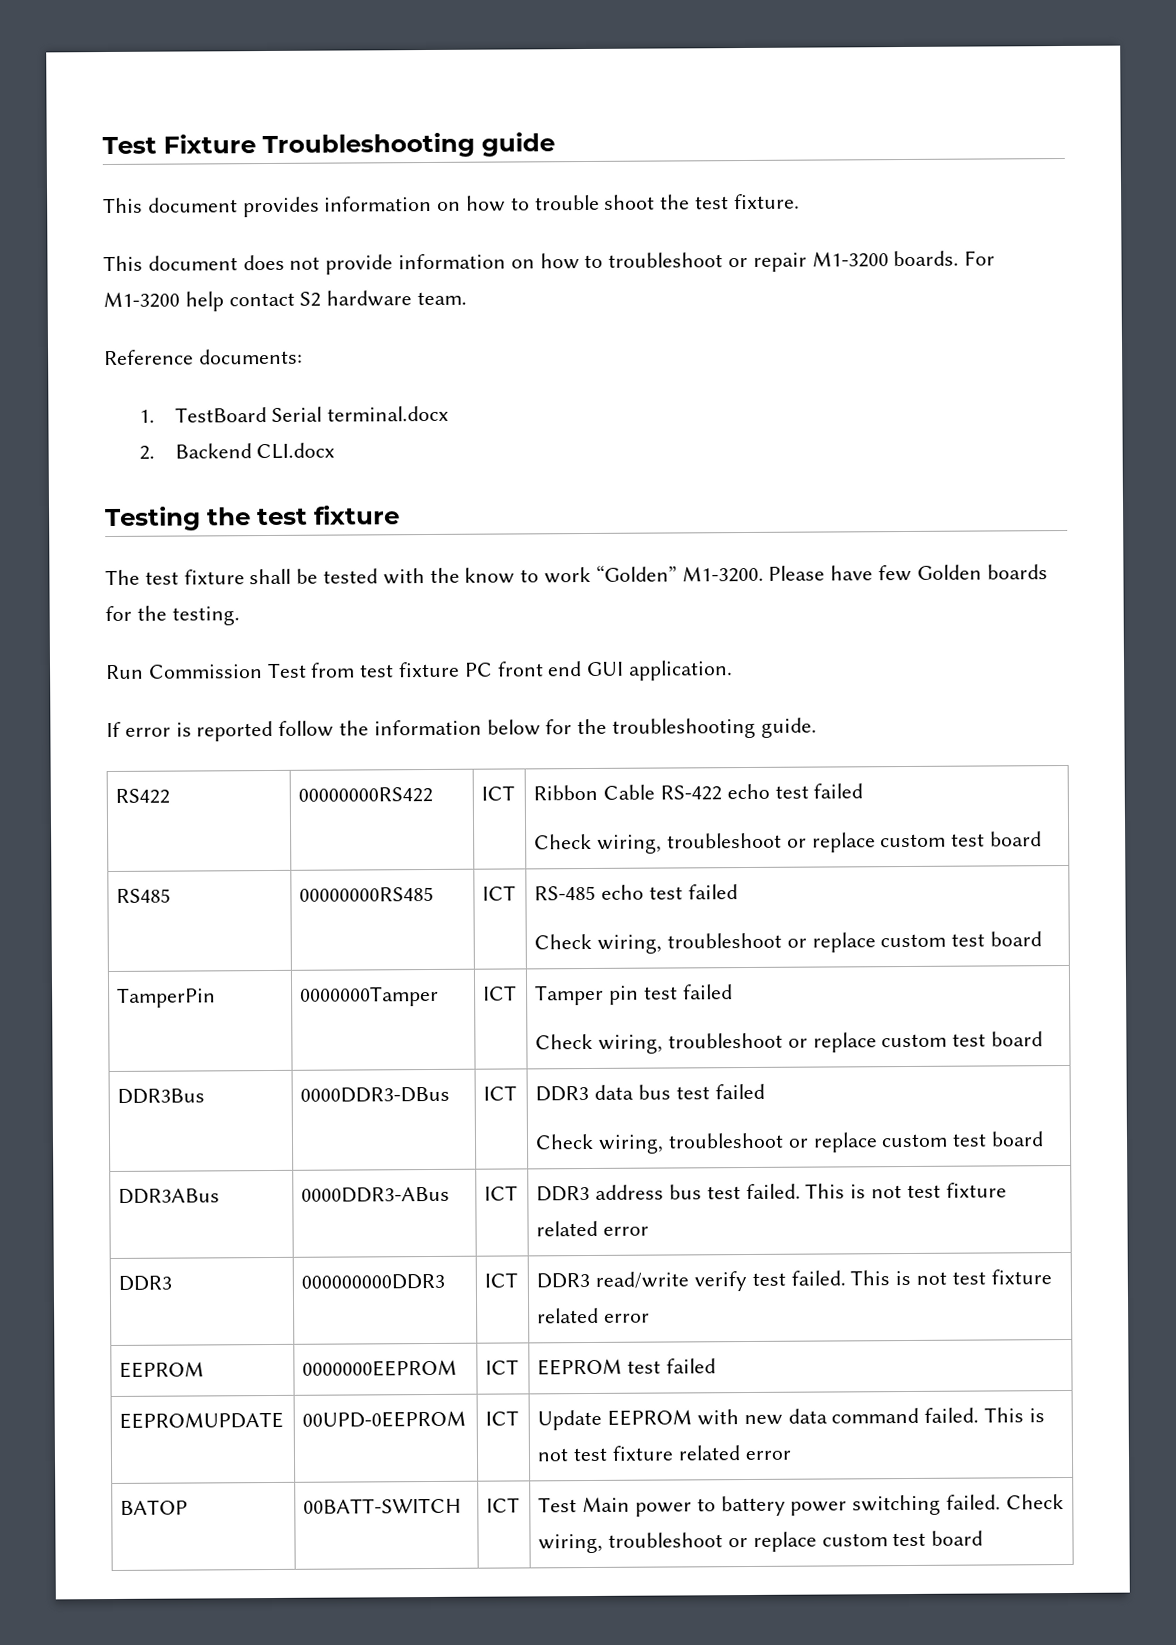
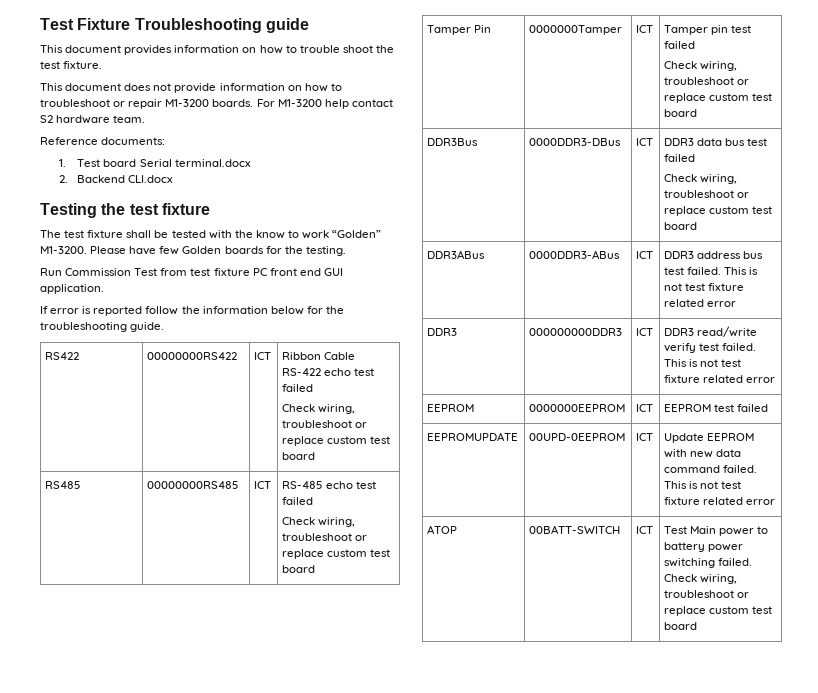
[174,407,267,423] TestBoard -> [77,159,137,167] Test board
[117,987,217,1008] TamperPin -> [427,25,492,35] Tamper Pin
[120,1499,189,1515] BATOP -> [427,525,458,534] ATOP

